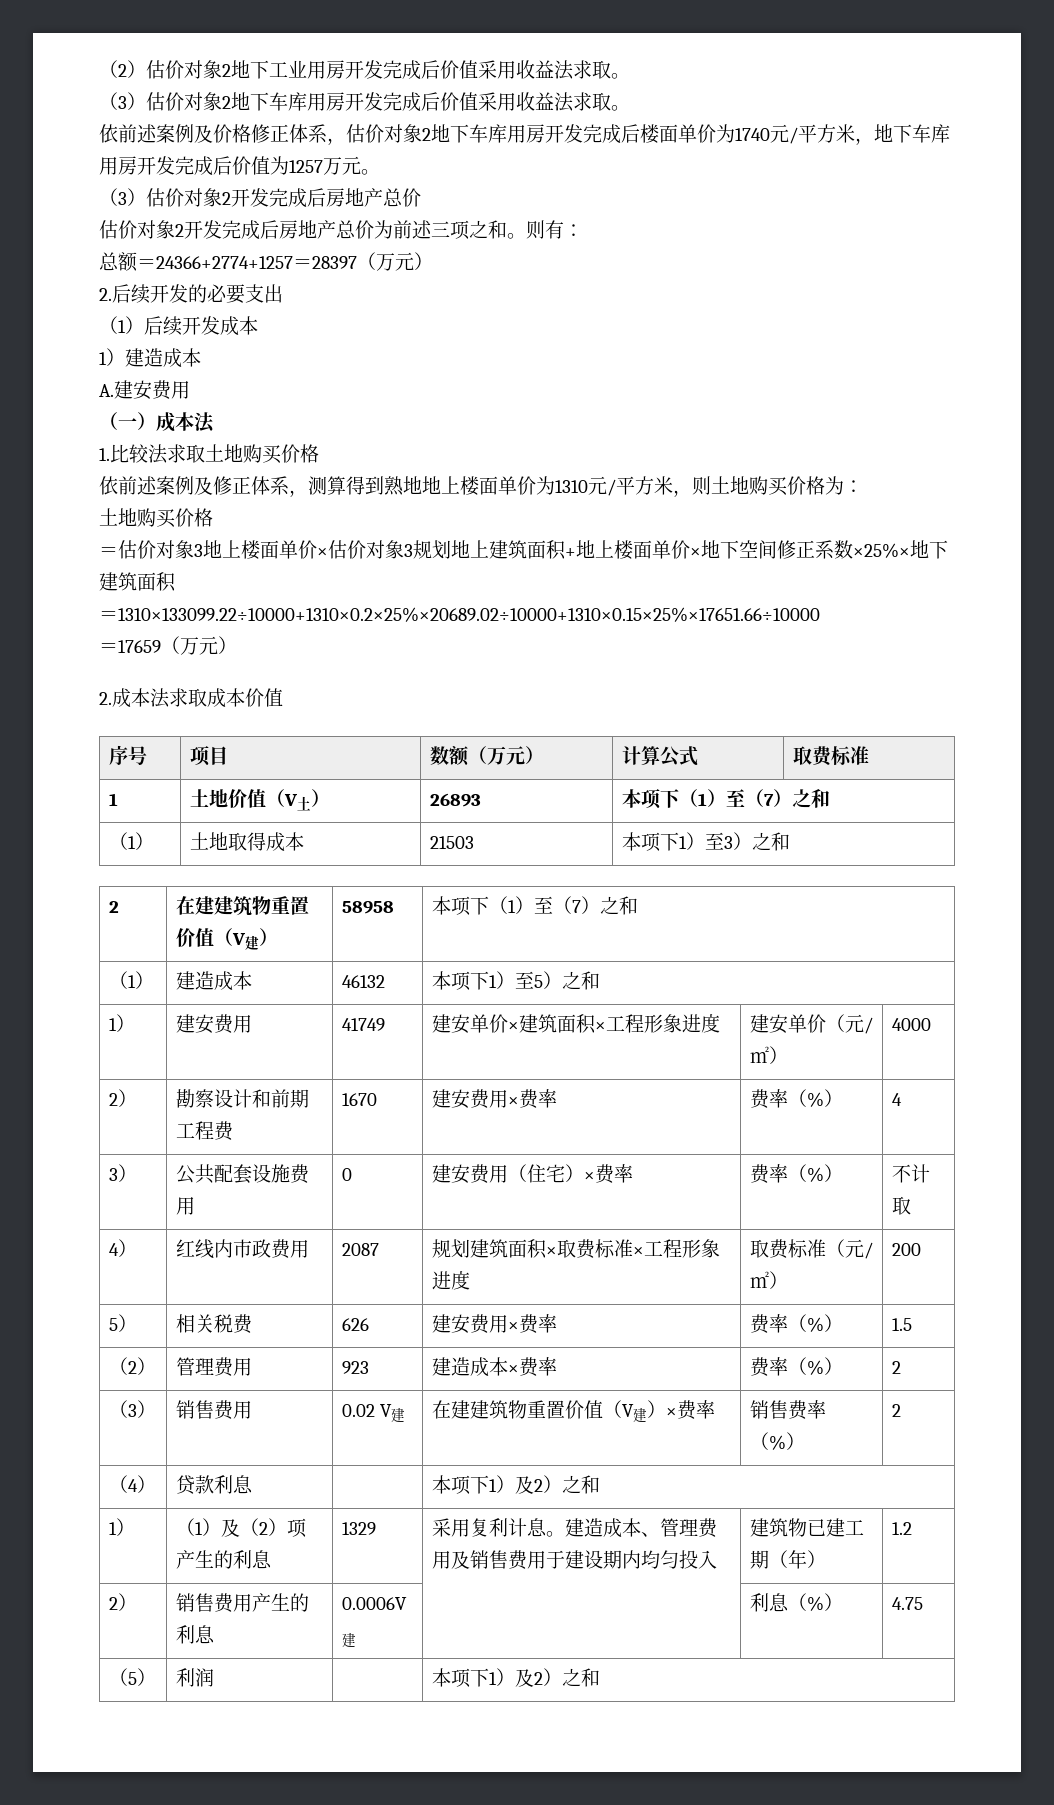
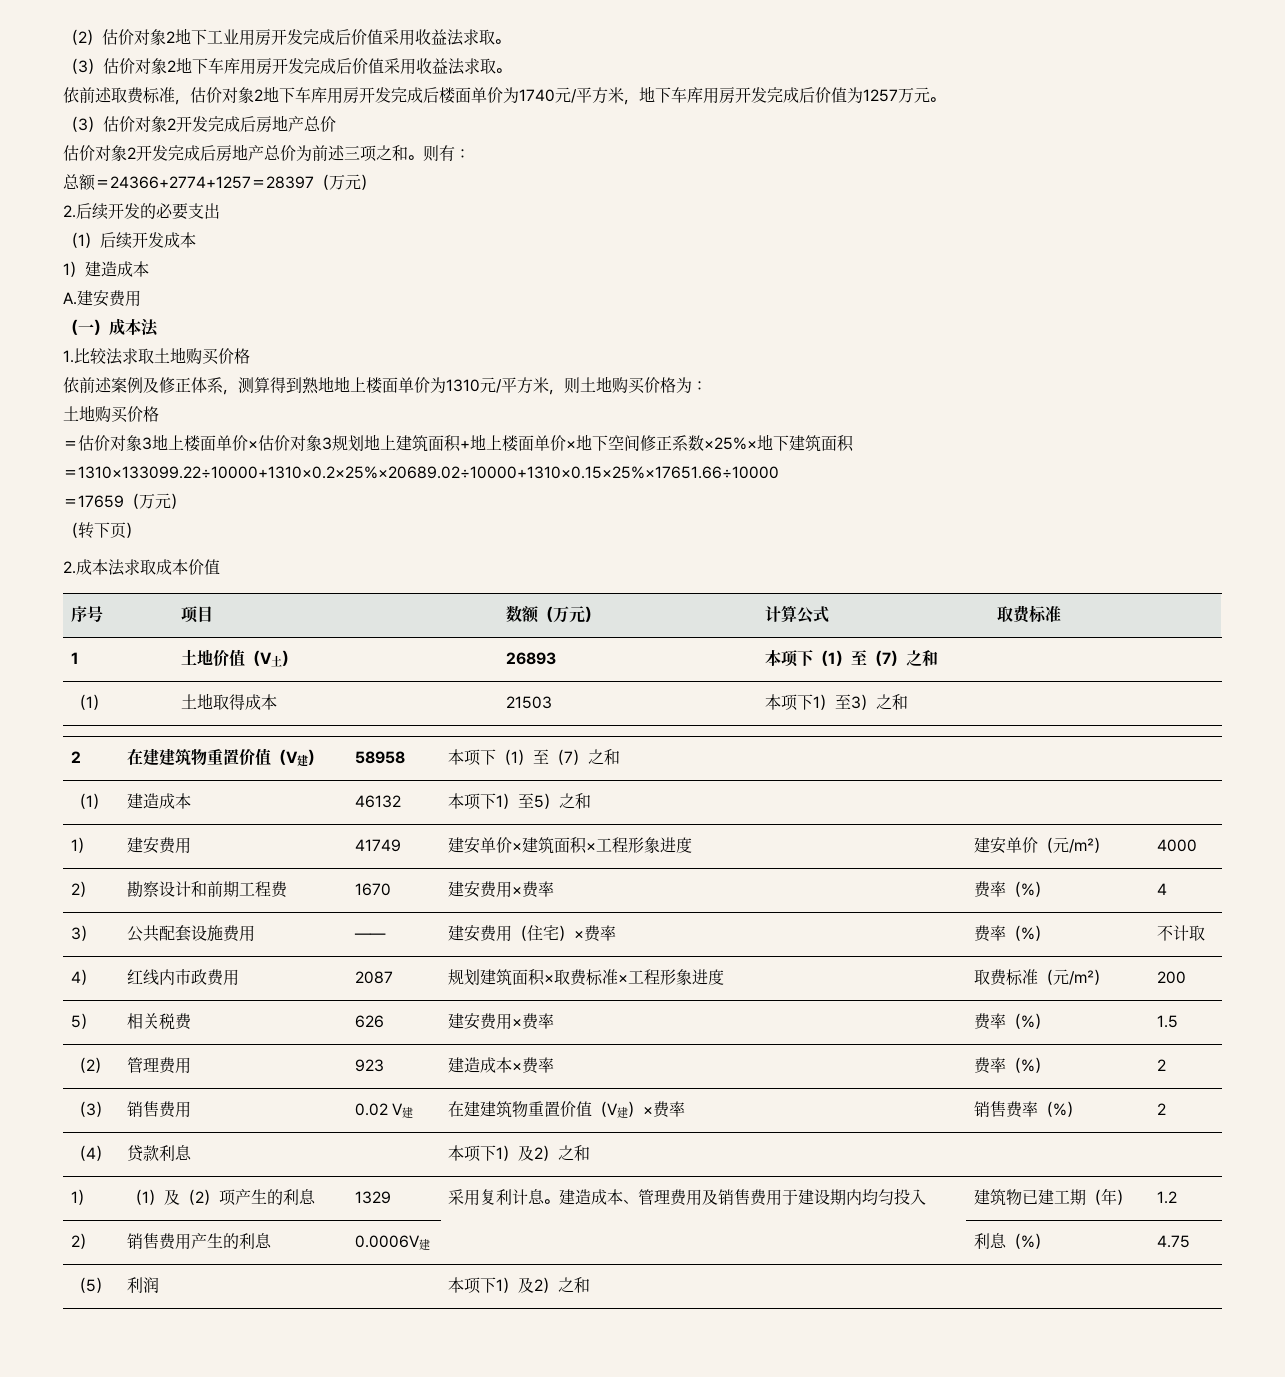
[156,124,327,143] 案例及价格修正体系 -> [111,87,175,104] 取费标准
(237, 645) none -> [63,522,141,539] // （转下页）
[341,1168,352,1181] 0 -> [353,933,386,939] ——

